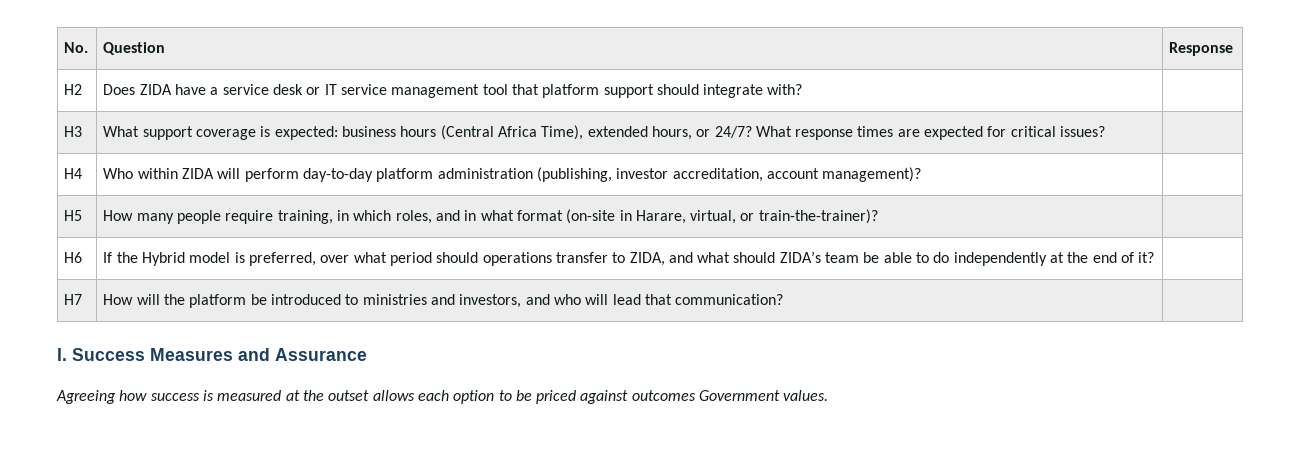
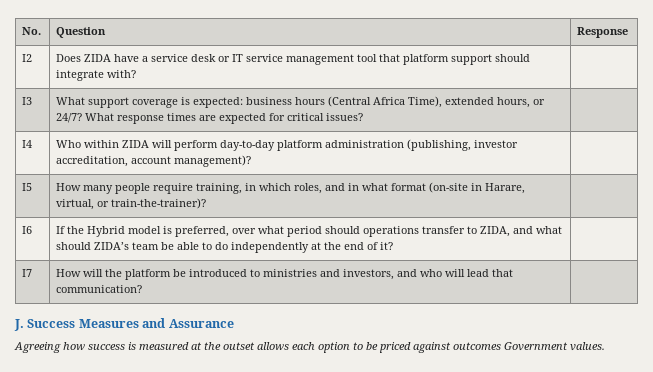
[64,84,83,95] H2 -> [22,54,33,62] I2
[64,126,83,137] H3 -> [22,97,33,105] I3
[64,168,83,179] H4 -> [22,140,33,148] I4
[64,210,83,221] H5 -> [22,183,33,191] I5
[64,252,83,263] H6 -> [22,226,33,234] I6
[64,294,83,305] H7 -> [22,269,33,277] I7
[57,348,67,361] I. -> [14,319,24,331] J.

